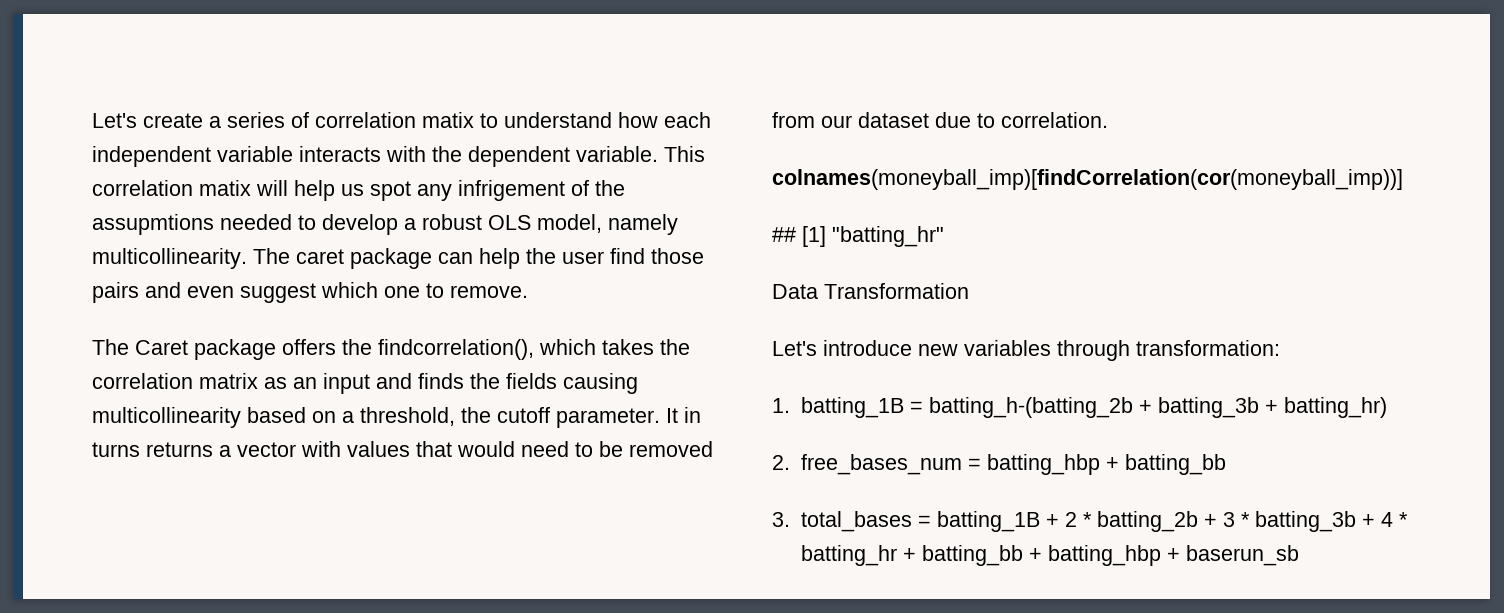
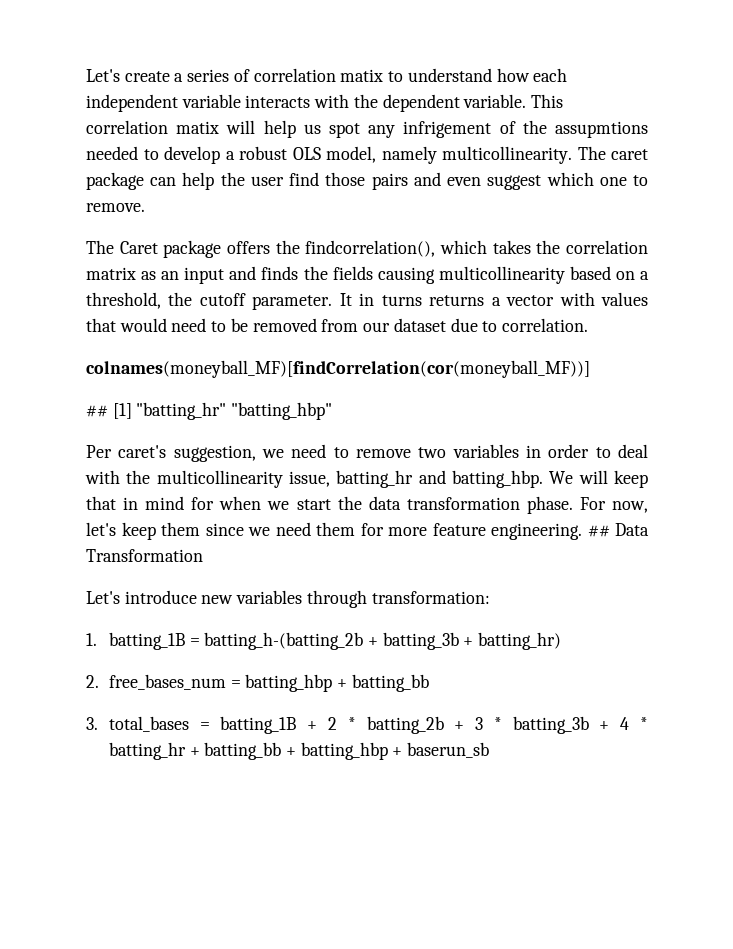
[772,169,1403,190] colnames(moneyball_imp)[findCorrelation(cor(moneyball_imp))] -> [86,360,590,378] colnames(moneyball_MF)[findCorrelation(cor(moneyball_MF))]
(944, 236) // -> [231,402,333,420] [86,444,648,462] [85,470,648,488] [86,496,648,514] [86,522,610,540] "batting_hbp" // Per caret's suggestion, we need to remove two variables in order to deal with the multicollinearity issue, batting_hr and batting_hbp. We will keep that in mind for when we start the data transformation phase. For now, let's keep them since we need them for more feature engineering. ##

